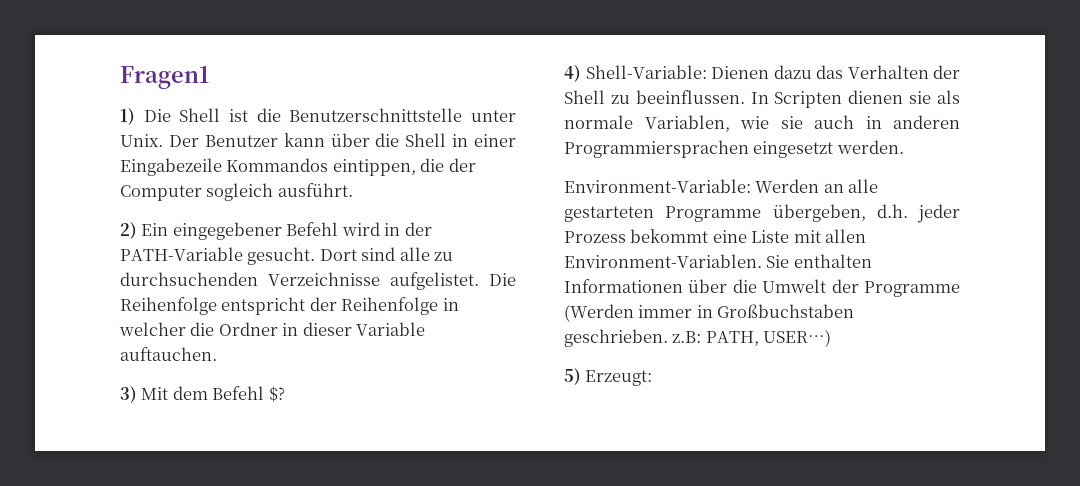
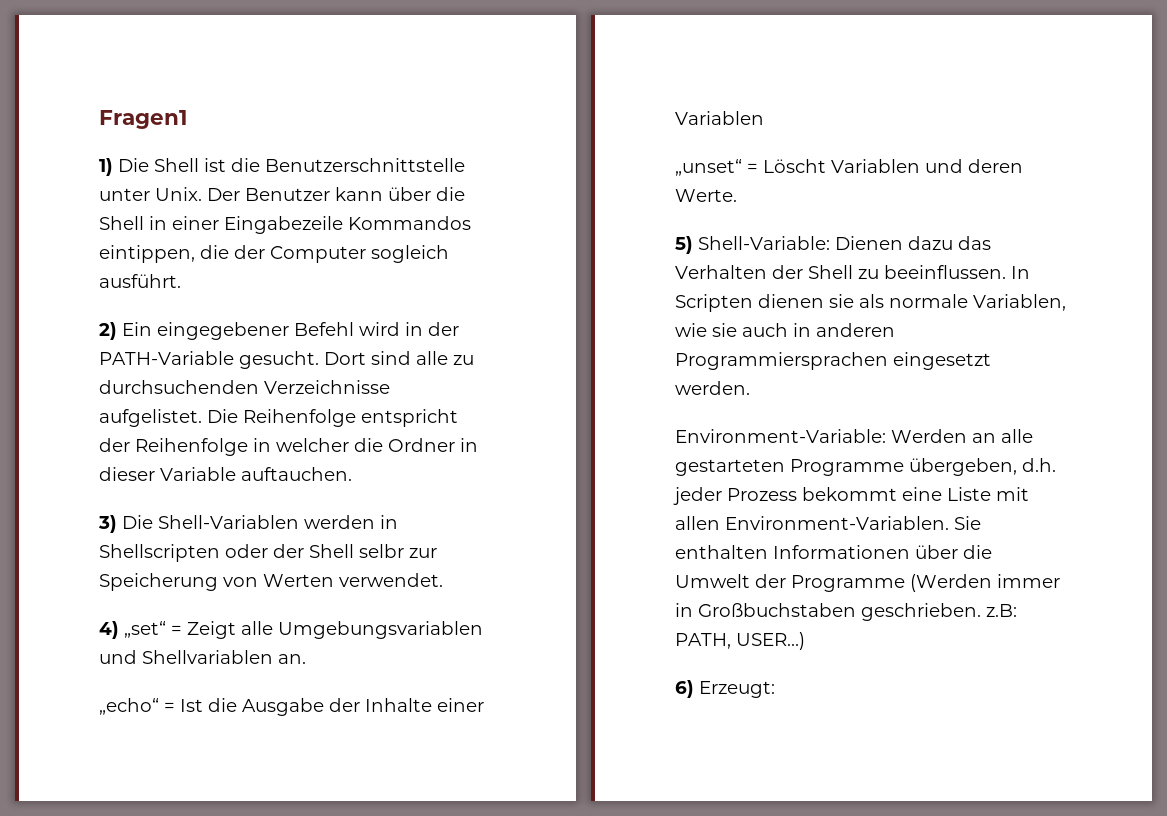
[141,386,285,402] [564,65,581,82] Mit dem Befehl $? // 4) -> [122,515,398,529] [99,544,437,562] [99,573,443,591] [99,621,483,639] [99,650,306,664] [99,698,484,716] [675,111,764,125] [675,159,1023,176] [675,189,737,202] [675,236,693,254] Die Shell-Variablen werden in Shellscripten oder der Shell selbr zur Speicherung von Werten verwendet. // 4) „set“ = Zeigt alle Umgebungsvariablen und Shellvariablen an. // „echo“ = Ist die Ausgabe der Inhalte einer Variablen // „unset“ = Löscht Variablen und deren Werte. // 5)
[564,368,581,385] 5) -> [675,680,694,698] 6)

